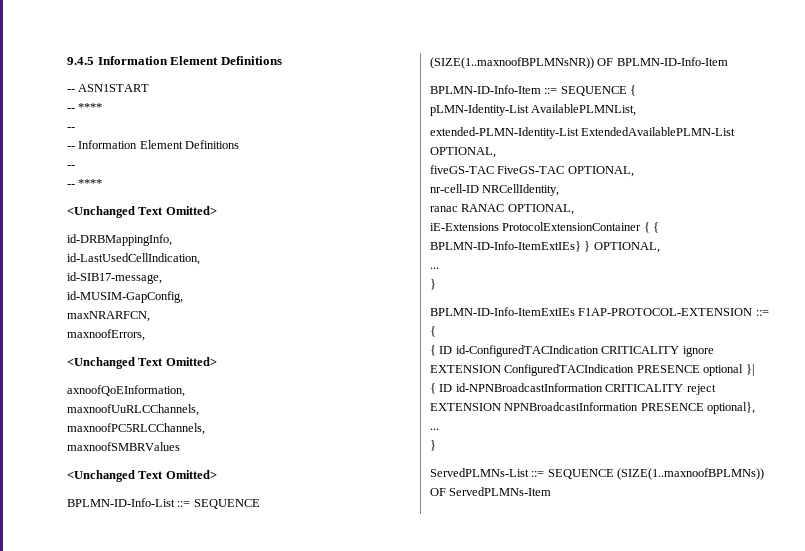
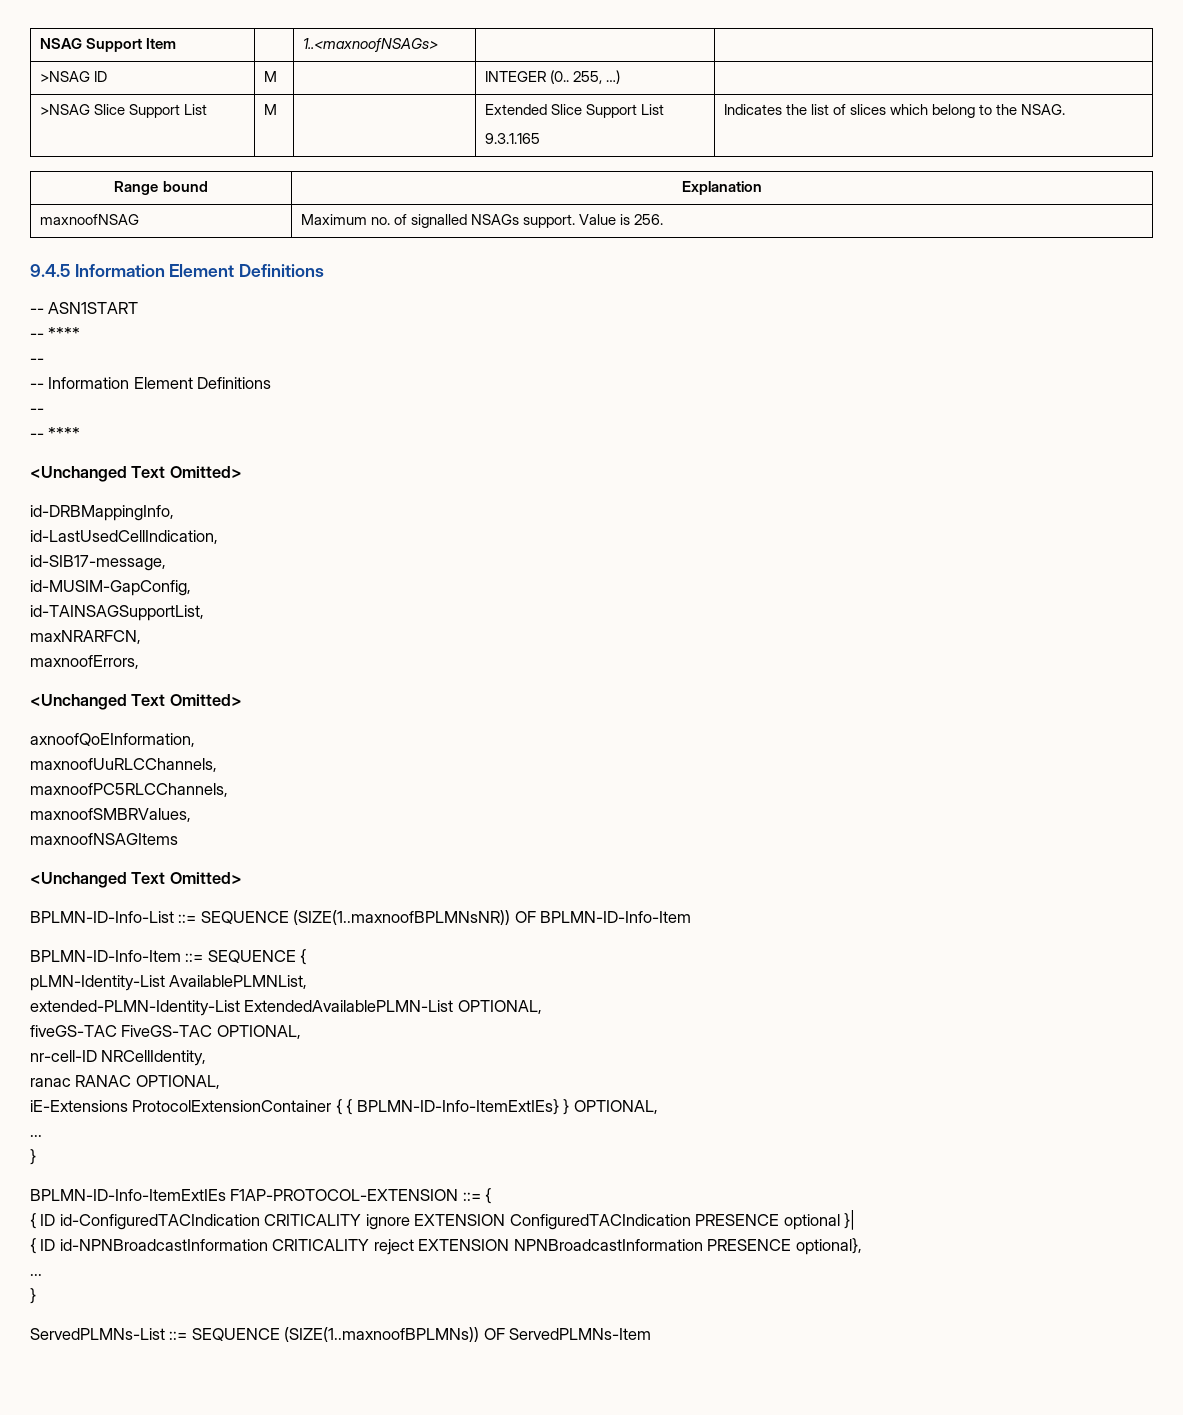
(67, 61) none -> [39,38,176,52] [302,38,438,52] [39,71,107,82] [263,71,277,82] [484,70,620,84] [39,104,207,118] [263,104,277,115] [484,104,664,118] [484,133,540,144] [723,104,1065,118] [114,181,208,195] [682,181,762,195] [39,214,139,225] [300,214,663,228] NSAG Support Item | | 1..<maxnoofNSAGs> | | // >NSAG ID | M | | INTEGER (0.. 255, …) | // >NSAG Slice Support List | M | | Extended Slice Support List // 9.3.1.165 | Indicates the list of slices which belong to the NSAG. // Range bound | Explanation // maxnoofNSAG | Maximum no. of signalled NSAGs support. Value is 256. //
(183, 297) none -> [30,605,204,621] // id-TAINSAGSupportList,
[67,442,180,451] maxnoofSMBRValues -> [30,808,191,822] [30,833,178,845] maxnoofSMBRValues, // maxnoofNSAGItems

